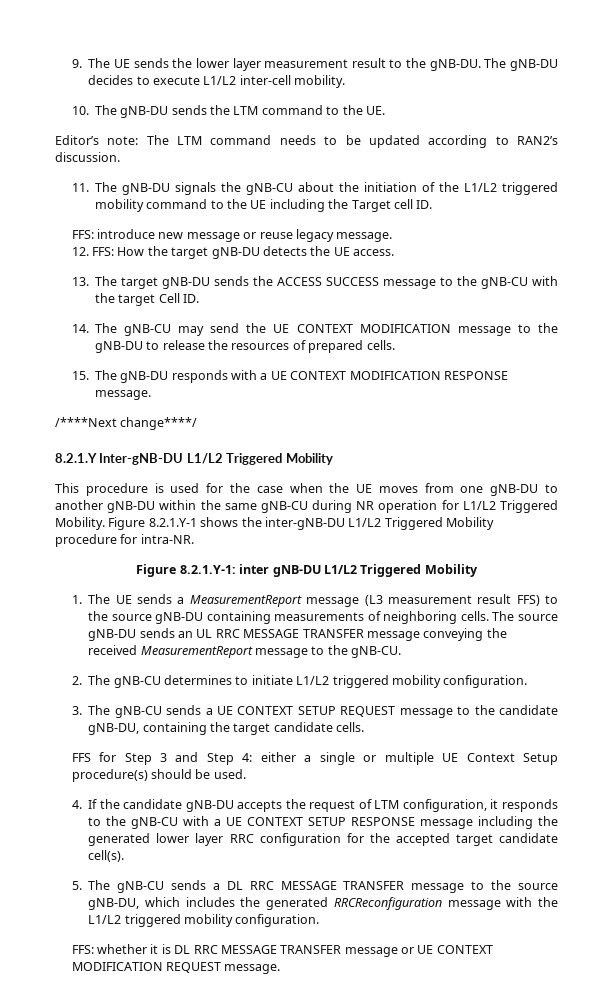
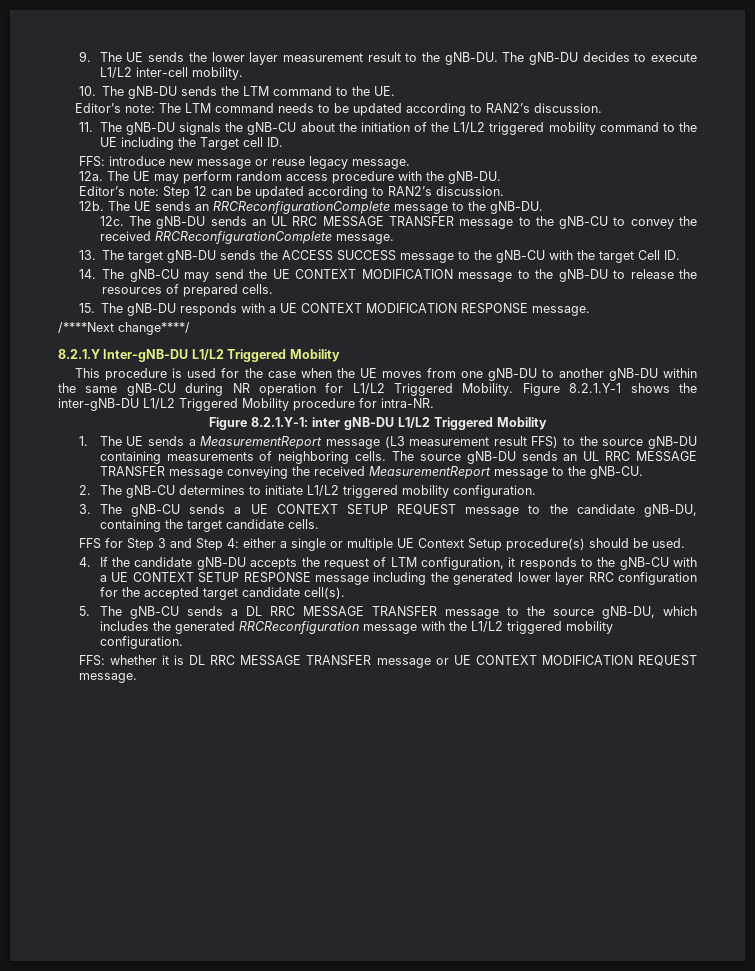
[71,246,395,259] 12. FFS: How the target gNB-DU detects the UE access. -> [78,171,501,184] [78,186,504,199] [78,201,543,214] [99,216,697,229] [99,231,394,244] 12a. The UE may perform random access procedure with the gNB-DU. // Editor’s note: Step 12 can be updated according to RAN2’s discussion. // 12b. The UE sends an RRCReconfigurationComplete message to the gNB-DU. // 12c. The gNB-DU sends an UL RRC MESSAGE TRANSFER message to the gNB-CU to convey the received RRCReconfigurationComplete message.

